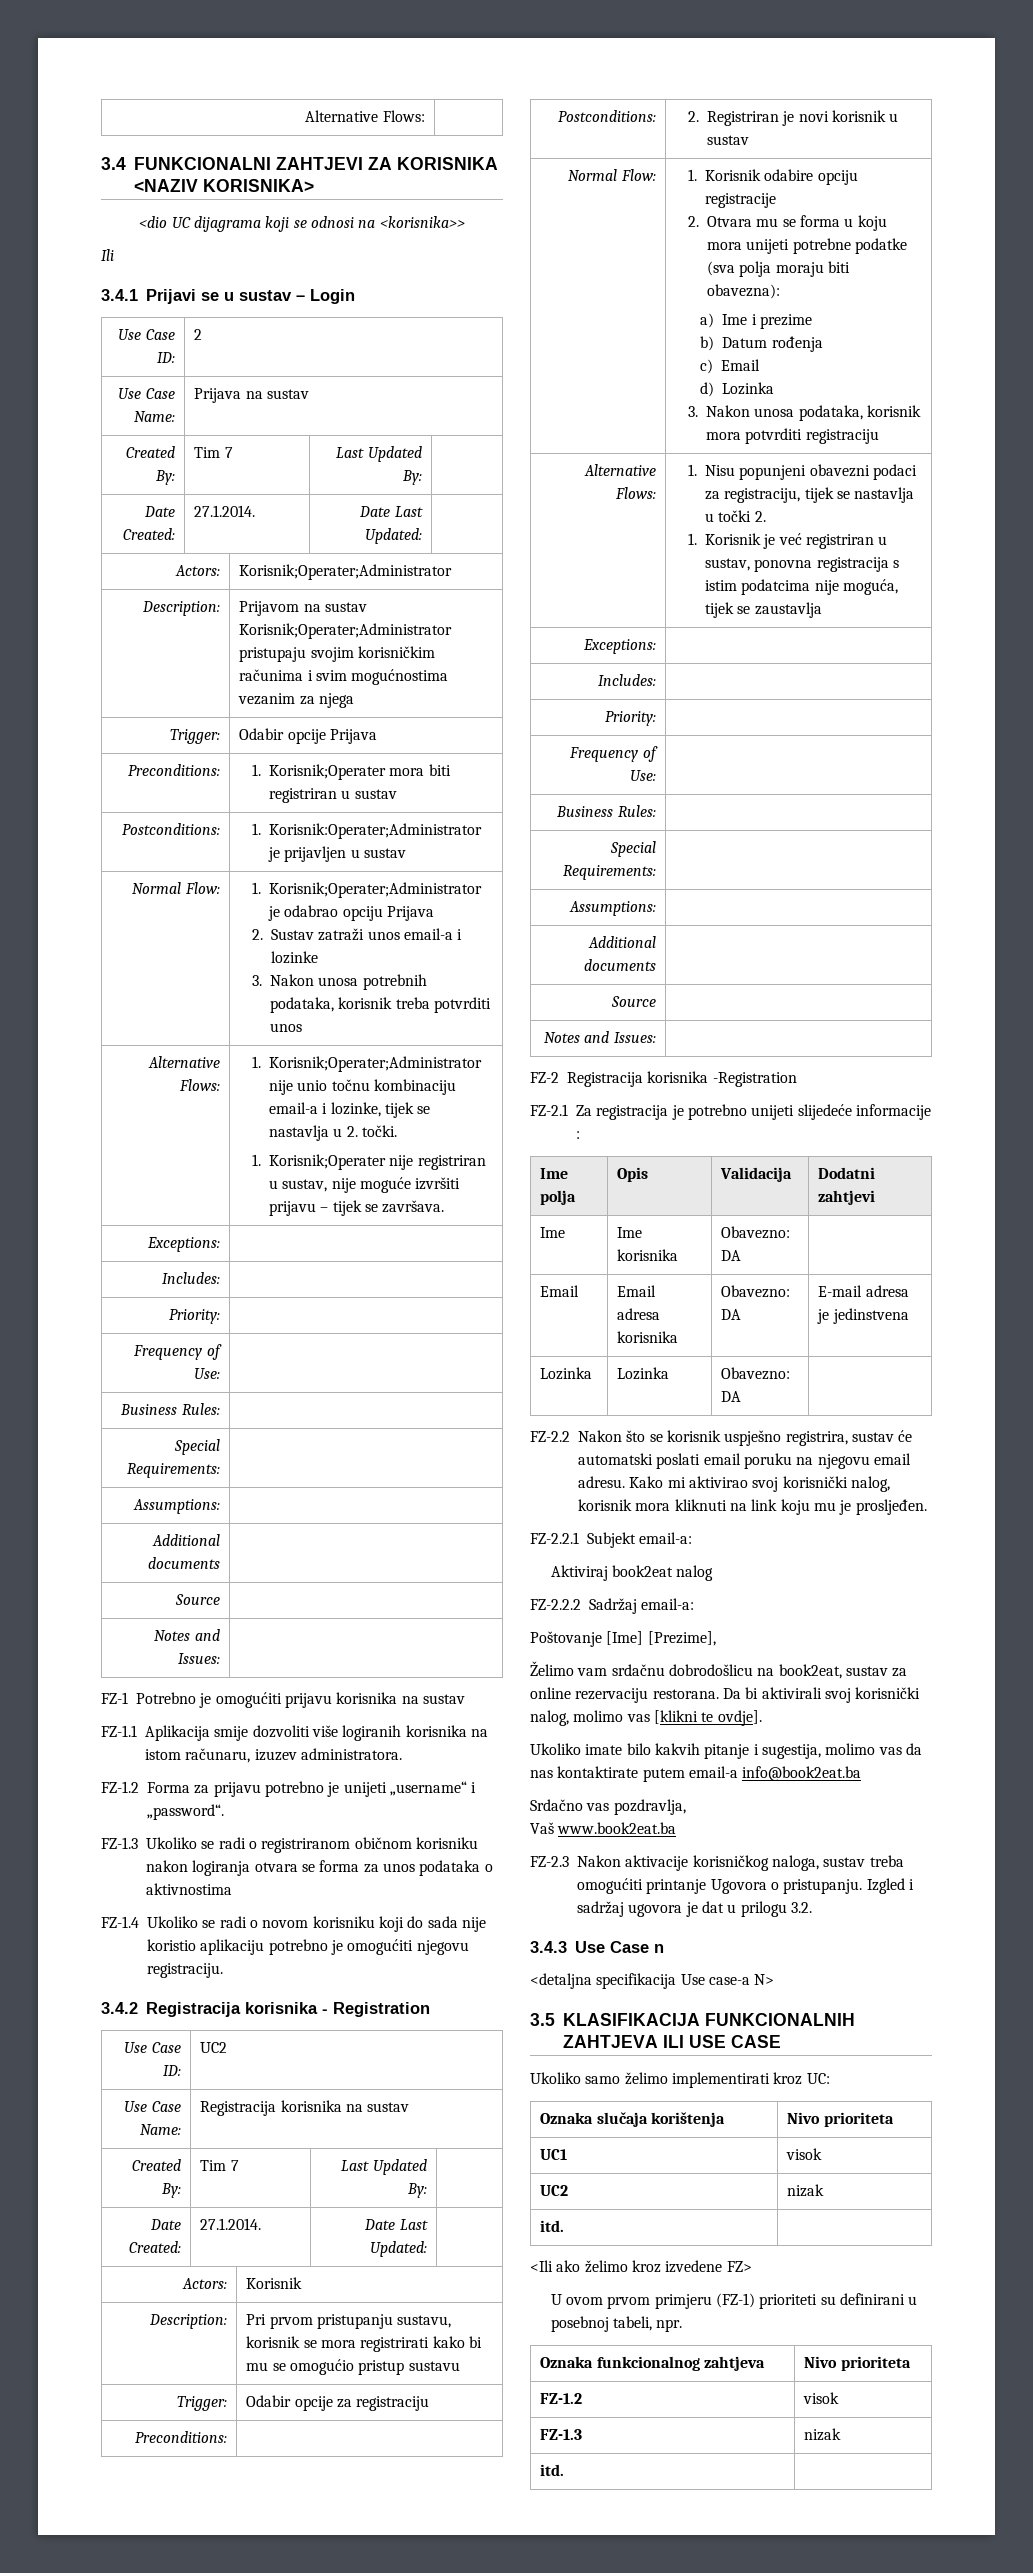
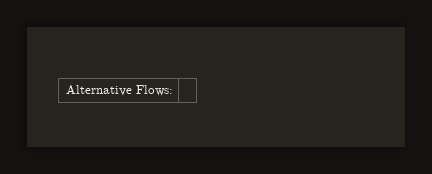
[305,110,425,122] [101,157,498,170] [134,179,314,192] [139,216,465,232] [101,249,114,261] [101,289,355,304] [118,329,175,340] [156,352,175,363] [194,329,203,340] [118,388,175,399] [133,411,175,422] [194,388,310,403] [125,446,175,458] [154,470,175,485] [194,447,233,458] [336,446,422,462] [401,470,422,485] [143,506,175,517] [122,528,175,540] [194,505,256,517] [359,506,423,517] [364,528,422,544] [174,565,220,576] [239,564,453,580] [141,601,220,616] [239,601,368,616] [239,623,453,639] [239,646,436,662] [239,669,449,685] [238,693,355,708] [169,729,220,744] [239,728,378,744] [127,764,220,776] [251,764,451,780] [268,788,397,803] [121,823,220,835] [251,823,482,839] [267,846,406,862] [132,882,220,894] [251,882,482,898] [267,905,434,921] [251,928,463,941] [270,951,318,964] [251,974,427,990] [269,997,491,1013] [269,1023,302,1032] [147,1056,220,1068] [178,1079,220,1091] [251,1056,482,1072] [268,1079,456,1095] [268,1102,431,1118] [268,1125,397,1141] [251,1154,486,1170] [268,1177,461,1193] [268,1200,445,1216] [146,1237,220,1252] [161,1272,220,1284] [168,1309,220,1324] [133,1344,222,1360] [193,1368,220,1379] [120,1403,220,1415] [173,1439,220,1455] [126,1463,220,1478] [132,1499,220,1514] [151,1534,220,1546] [147,1557,220,1569] [174,1594,220,1605] [154,1629,220,1641] [177,1653,220,1664] [101,1692,465,1708] [101,1725,488,1741] [145,1748,402,1763] [101,1781,477,1797] [147,1804,224,1820] [101,1837,478,1853] [146,1860,493,1876] [146,1883,232,1895] [101,1916,486,1932] [147,1939,469,1955] [147,1963,223,1978] [101,2002,430,2017] [124,2042,181,2053] [162,2065,181,2076] [200,2042,228,2053] [124,2101,181,2112] [139,2124,181,2135] [200,2100,410,2116] [131,2159,181,2171] [160,2183,181,2198] [200,2160,239,2171] [341,2159,427,2175] [406,2183,427,2198] [149,2219,181,2230] [128,2241,181,2253] [200,2218,262,2230] [364,2219,428,2230] [369,2241,427,2257] [181,2278,227,2289] [246,2277,303,2289] [148,2314,227,2329] [246,2314,452,2329] [246,2336,483,2352] [246,2359,460,2375] [176,2396,227,2411] [246,2395,430,2411] [134,2431,227,2443] [557,110,656,122] [687,110,899,126] [706,135,749,145] [568,169,656,181] [687,169,858,185] [704,193,776,208] [687,215,887,231] [706,238,907,254] [706,261,850,277] [706,284,780,299] [700,313,813,329] [700,336,823,352] [700,359,761,374] [700,382,775,397] [687,405,921,421] [705,428,879,444] [583,464,656,476] [614,487,656,499] [687,464,917,480] [704,487,915,503] [704,510,766,522] [687,533,888,549] [704,557,899,572] [704,579,898,595] [704,602,822,618] [582,639,656,654] [597,674,656,686] [604,711,656,726] [569,746,658,762] [629,770,656,781] [556,805,656,817] [609,841,656,857] [562,865,656,880] [568,901,656,916] [587,936,656,948] [583,959,656,971] [610,996,656,1007] [543,1031,656,1043] [530,1071,797,1087] [530,1104,931,1120] [576,1131,580,1139] [540,1168,569,1179] [540,1190,577,1205] [617,1167,649,1182] [720,1167,793,1182] [818,1167,876,1179] [818,1190,876,1205] [540,1227,566,1238] [617,1227,643,1238] [617,1249,679,1261] [721,1226,791,1239] [721,1250,742,1261] [540,1285,580,1297] [617,1285,657,1297] [617,1308,661,1320] [617,1331,679,1343] [721,1285,791,1298] [721,1309,742,1320] [818,1285,909,1297] [817,1308,909,1324] [540,1367,593,1380] [617,1367,670,1380] [721,1367,791,1380] [721,1391,742,1402] [530,1430,913,1446] [578,1453,911,1469] [578,1476,890,1492] [578,1499,927,1515] [530,1532,693,1548] [550,1565,714,1581] [530,1598,695,1614] [530,1631,716,1647] [530,1661,908,1679] [530,1687,921,1703] [530,1710,762,1726] [530,1743,922,1759] [530,1766,862,1782] [530,1799,686,1815] [530,1822,677,1834] [530,1855,904,1871] [577,1878,914,1894] [577,1901,812,1917] [530,1941,664,1953] [530,1973,775,1989] [530,2013,855,2026] [563,2035,781,2048] [530,2072,830,2088] [540,2112,726,2127] [787,2112,894,2127] [540,2149,568,2160] [786,2148,823,2160] [540,2185,569,2196] [787,2184,825,2197] [540,2220,565,2232] [530,2260,752,2273] [550,2293,918,2309] [550,2316,683,2332] [540,2356,766,2371] [804,2356,911,2371] [540,2393,583,2404] [803,2392,840,2404] [540,2429,583,2440] [804,2428,842,2441] [540,2464,565,2476] Alternative Flows: | // 3.4 FUNKCIONALNI ZAHTJEVI ZA KORISNIKA <NAZIV KORISNIKA> // <dio UC dijagrama koji se odnosi na <korisnika>> // Ili // 3.4.1 Prijavi se u sustav – Login // Use Case ID: | 2 // Use Case Name: | Prijava na sustav // Created By: | Tim 7 | Last Updated By: | // Date Created: | 27.1.2014. | Date Last Updated: | // Actors: | Korisnik;Operater;Administrator // Description: | Prijavom na sustav Korisnik;Operater;Administrator pristupaju svojim korisničkim računima i svim mogućnostima vezanim za njega // Trigger: | Odabir opcije Prijava // Preconditions: | 1. Korisnik;Operater mora biti registriran u sustav // Postconditions: | 1. Korisnik:Operater;Administrator je prijavljen u sustav // Normal Flow: | 1. Korisnik;Operater;Administrator je odabrao opciju Prijava // 2. Sustav zatraži unos email-a i lozinke // 3. Nakon unosa potrebnih podataka, korisnik treba potvrditi unos // Alternative Flows: | 1. Korisnik;Operater;Administrator nije unio točnu kombinaciju email-a i lozinke, tijek se nastavlja u 2. točki. // 1. Korisnik;Operater nije registriran u sustav, nije moguće izvršiti prijavu – tijek se završava. // Exceptions: | // Includes: | // Priority: | // Frequency of Use: | // Business Rules: | // Special Requirements: | // Assumptions: | // Additional documents | // Source | // Notes and Issues: | // FZ-1 Potrebno je omogućiti prijavu korisnika na sustav // FZ-1.1 Aplikacija smije dozvoliti više logiranih korisnika na istom računaru, izuzev administratora. // FZ-1.2 Forma za prijavu potrebno je unijeti „username“ i „password“. // FZ-1.3 Ukoliko se radi o registriranom običnom korisniku nakon logiranja otvara se forma za unos podataka o aktivnostima // FZ-1.4 Ukoliko se radi o novom korisniku koji do sada nije koristio aplikaciju potrebno je omogućiti njegovu registraciju. // 3.4.2 Registracija korisnika - Registration // Use Case ID: | UC2 // Use Case Name: | Registracija korisnika na sustav // Created By: | Tim 7 | Last Updated By: | // Date Created: | 27.1.2014. | Date Last Updated: | // Actors: | Korisnik // Description: | Pri prvom pristupanju sustavu, korisnik se mora registrirati kako bi mu se omogućio pristup sustavu // Trigger: | Odabir opcije za registraciju // Preconditions: | // Postconditions: | 2. Registriran je novi korisnik u sustav // Normal Flow: | 1. Korisnik odabire opciju registracije // 2. Otvara mu se forma u koju mora unijeti potrebne podatke (sva polja moraju biti obavezna): // a) Ime i prezime // b) Datum rođenja // c) Email // d) Lozinka // 3. Nakon unosa podataka, korisnik mora potvrditi registraciju // Alternative Flows: | 1. Nisu popunjeni obavezni podaci za registraciju, tijek se nastavlja u točki 2. // 1. Korisnik je već registriran u sustav, ponovna registracija s istim podatcima nije moguća, tijek se zaustavlja // Exceptions: | // Includes: | // Priority: | // Frequency of Use: | // Business Rules: | // Special Requirements: | // Assumptions: | // Additional documents | // Source | // Notes and Issues: | // FZ-2 Registracija korisnika -Registration // FZ-2.1 Za registracija je potrebno unijeti slijedeće informacije : // Ime polja | Opis | Validacija | Dodatni zahtjevi // Ime | Ime korisnika | Obavezno: DA | // Email | Email adresa korisnika | Obavezno: DA | E-mail adresa je jedinstvena // Lozinka | Lozinka | Obavezno: DA | // FZ-2.2 Nakon što se korisnik uspješno registrira, sustav će automatski poslati email poruku na njegovu email adresu. Kako mi aktivirao svoj korisnički nalog, korisnik mora kliknuti na link koju mu je prosljeđen. // FZ-2.2.1 Subjekt email-a: // Aktiviraj book2eat nalog // FZ-2.2.2 Sadržaj email-a: // Poštovanje [Ime] [Prezime], // Želimo vam srdačnu dobrodošlicu na book2eat, sustav za online rezervaciju restorana. Da bi aktivirali svoj korisnički nalog, molimo vas [klikni te ovdje]. // Ukoliko imate bilo kakvih pitanje i sugestija, molimo vas da nas kontaktirate putem email-a info@book2eat.ba // Srdačno vas pozdravlja, // Vaš www.book2eat.ba // FZ-2.3 Nakon aktivacije korisničkog naloga, sustav treba omogućiti printanje Ugovora o pristupanju. Izgled i sadržaj ugovora je dat u prilogu 3.2. // 3.4.3 Use Case n // <detaljna specifikacija Use case-a N> // 3.5 KLASIFIKACIJA FUNKCIONALNIH ZAHTJEVA ILI USE CASE // Ukoliko samo želimo implementirati kroz UC: // Oznaka slučaja korištenja | Nivo prioriteta // UC1 | visok // UC2 | nizak // itd. | // <Ili ako želimo kroz izvedene FZ> // U ovom prvom primjeru (FZ-1) prioriteti su definirani u posebnoj tabeli, npr. // Oznaka funkcionalnog zahtjeva | Nivo prioriteta // FZ-1.2 | visok // FZ-1.3 | nizak // itd. | -> [66,85,174,96] Alternative Flows: |

